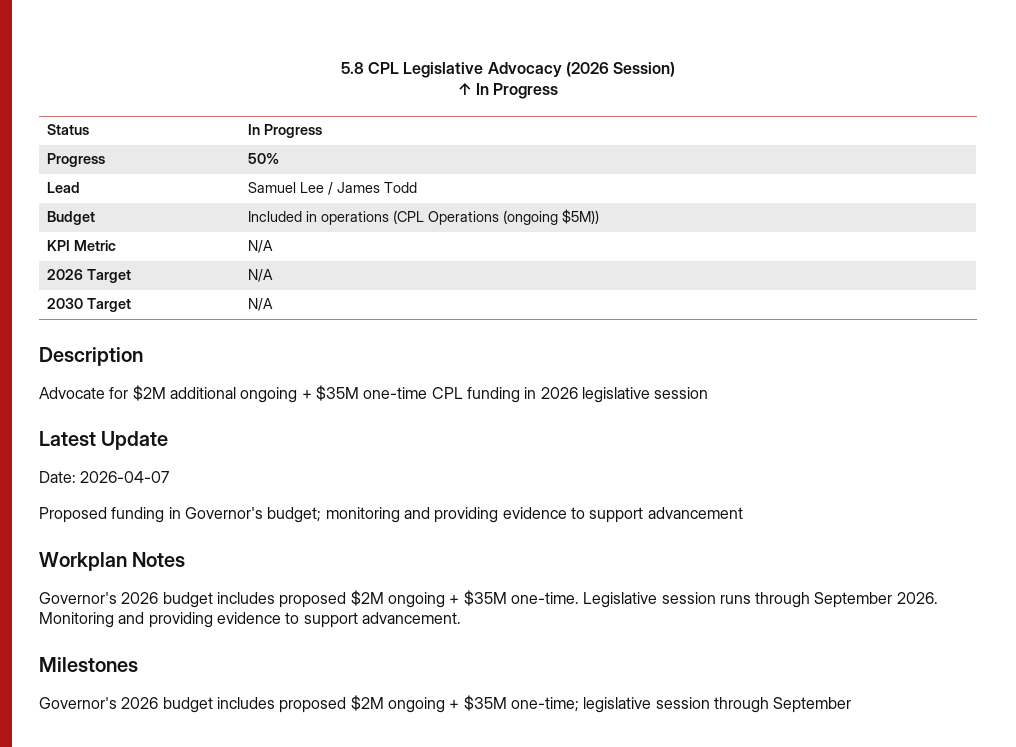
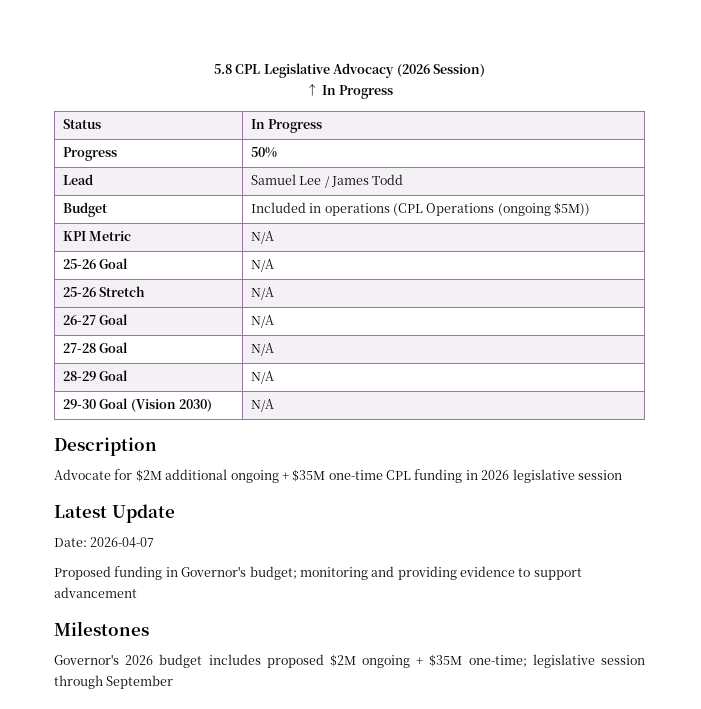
[47,269,132,283] [248,269,274,282] [47,298,132,312] 2026 Target | N/A // 2030 Target -> [62,258,129,269] [250,259,274,272] [62,286,146,297] [250,287,274,300] [62,314,129,325] [250,315,274,328] [62,342,129,353] [250,343,274,356] [62,370,129,381] [250,371,274,384] [62,398,213,412] 25-26 Goal | N/A // 25-26 Stretch | N/A // 26-27 Goal | N/A // 27-28 Goal | N/A // 28-29 Goal | N/A // 29-30 Goal (Vision 2030)
[39,552,186,571] [39,590,938,608] [39,612,461,628] // Workplan Notes // Governor's 2026 budget includes proposed $2M ongoing + $35M one-time. Legislative session runs through September 2026. Monitoring and providing evidence to support advancement. -> (137, 592) none

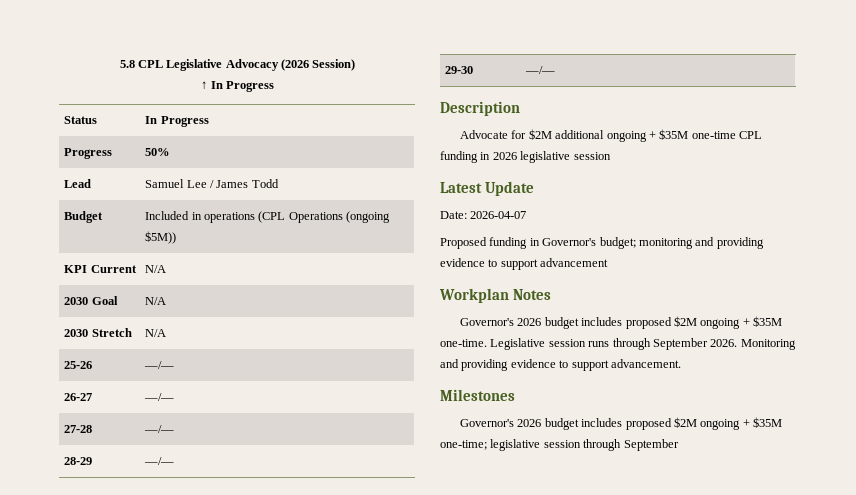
[89,231,132,241] [250,231,274,244] [62,258,129,269] [250,259,274,272] [62,286,146,297] [250,287,274,300] Metric | N/A // 25-26 Goal | N/A // 25-26 Stretch | N/A -> [90,265,137,273] [145,265,167,273] [64,296,118,305] [145,297,167,305] [64,328,132,337] [145,329,167,337] [64,361,93,369] [144,361,175,369] Current | N/A // 2030 Goal | N/A // 2030 Stretch | N/A // 25-26 | —/—
[99,314,129,325] [250,315,274,328] Goal | N/A -> [144,393,175,401] | —/—
[99,342,129,353] [250,343,274,356] Goal | N/A -> [144,425,175,433] | —/—
[99,370,129,381] [250,371,274,384] Goal | N/A -> [144,457,175,465] | —/—
[99,398,213,412] [250,399,274,412] Goal (Vision 2030) | N/A -> [525,66,556,74] | —/—
(137, 592) none -> [439,288,552,303] [460,316,783,329] [440,338,796,350] [440,359,681,371] // Workplan Notes // Governor's 2026 budget includes proposed $2M ongoing + $35M one-time. Legislative session runs through September 2026. Monitoring and providing evidence to support advancement.

